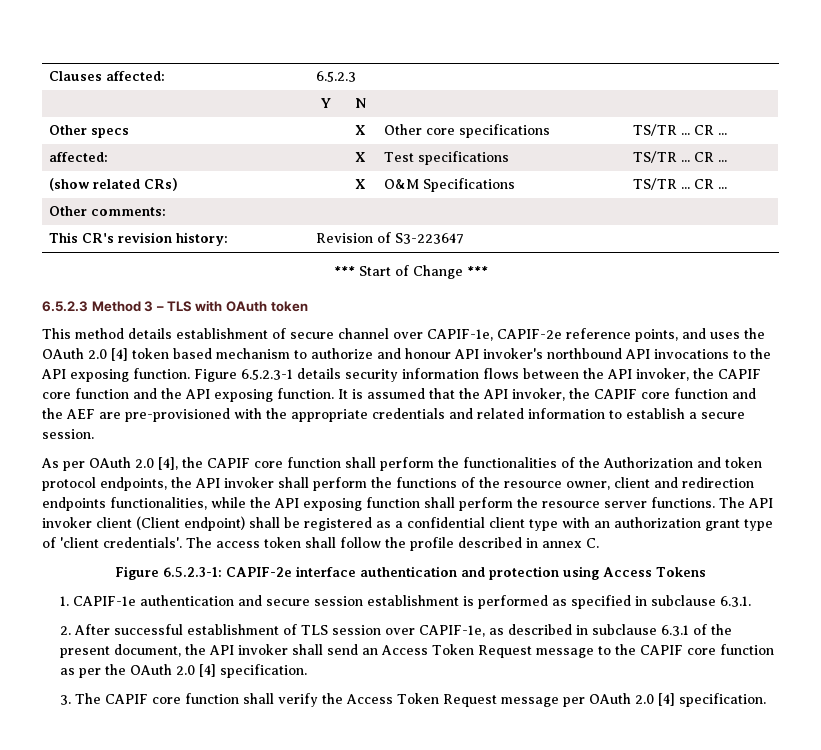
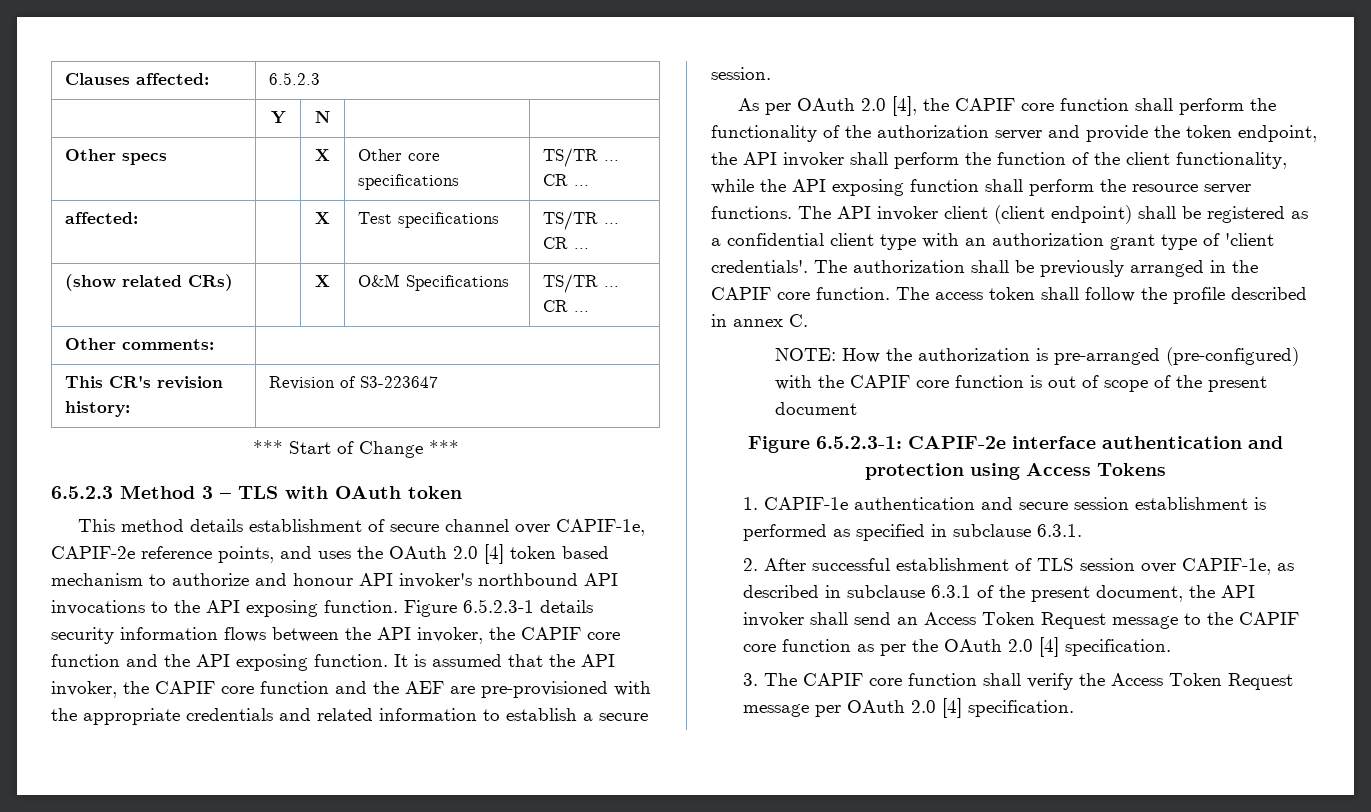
[463,457,762,468] [42,477,167,491] functionalities of the Authorization and token protocol endpoints, -> [711,125,1317,142] functionality of the authorization server and provide the token endpoint,
[396,477,754,490] [42,497,207,511] functions of the resource owner, client and redirection endpoints functionalities, -> [997,152,1287,169] function of the client functionality,
[136,516,180,530] (Client -> [994,205,1045,224] (client
(212, 542) none -> [853,260,1258,277] [711,287,929,300] authorization shall be previously arranged in the CAPIF core function. The
(599, 543) none -> [775,347,1300,366] [775,375,1268,392] [775,402,858,415] // NOTE: How the authorization is pre-arranged (pre-configured) with the CAPIF core function is out of scope of the present document

